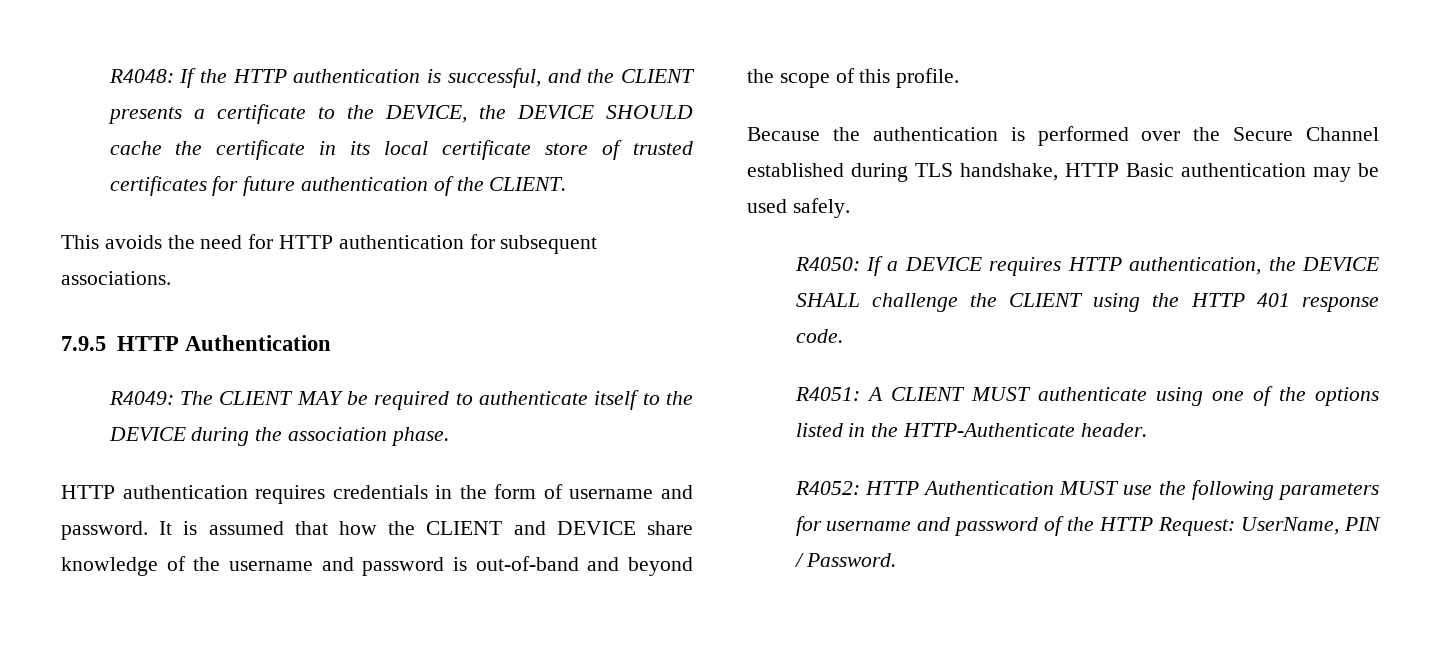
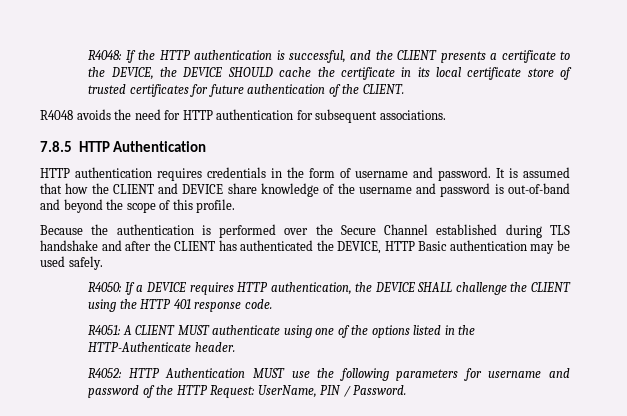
[61,235,99,249] This -> [40,110,73,120] R4048
[61,335,331,351] [108,390,693,410] [108,427,449,446] 7.9.5 HTTP Authentication // R4049: The CLIENT MAY be required to authenticate itself to the DEVICE during the association phase. -> [40,141,207,152] 7.8.5 HTTP Authentication
[960,163,1058,181] handshake, -> [40,240,382,254] handshake and after the CLIENT has authenticated the DEVICE,

